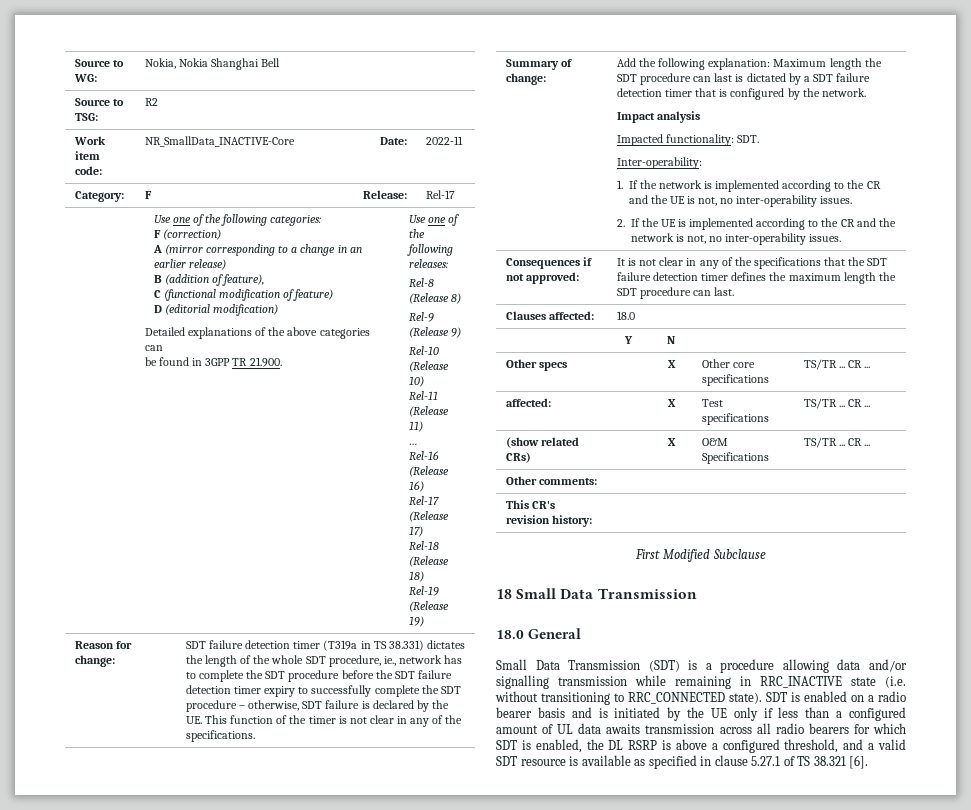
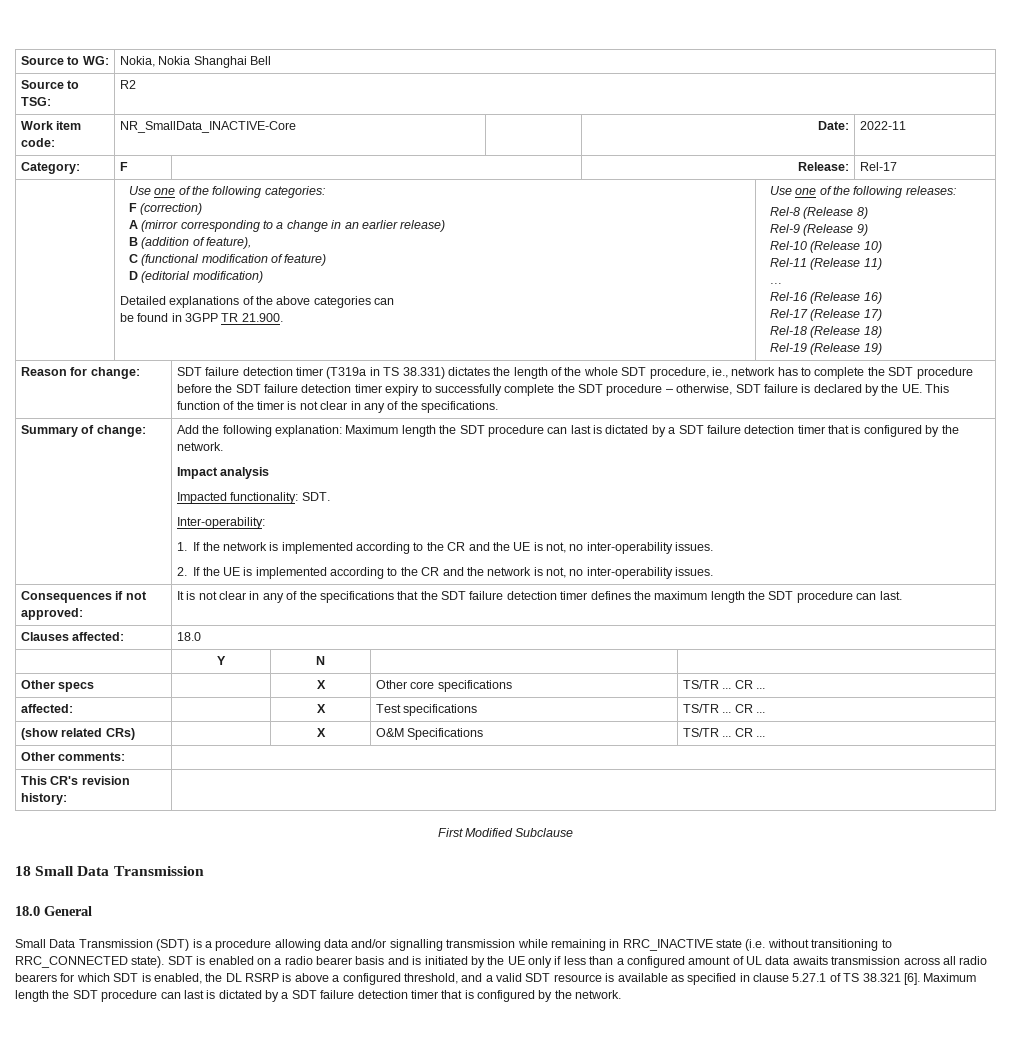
(869, 762) none -> [923,973,977,982] [15,990,622,1002] Maximum length the SDT procedure can last is dictated by a SDT failure detection timer that is configured by the network.

